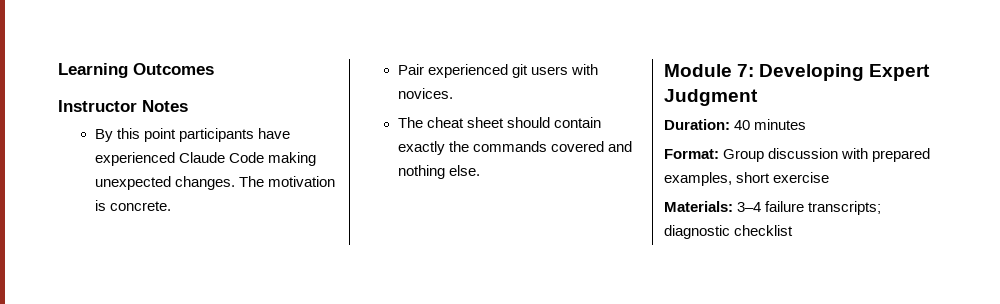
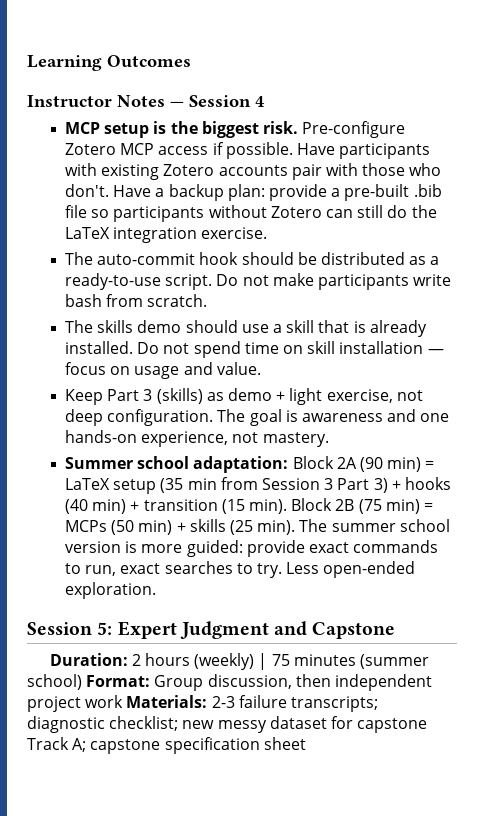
[94,128,291,142] [94,152,317,166] [94,176,336,190] [94,200,172,211] [397,64,599,78] [397,88,453,99] [397,117,602,128] [397,141,633,155] [397,165,481,179] [664,64,865,81] // By this point participants have experienced Claude Code making unexpected changes. The motivation is concrete. // Pair experienced git users with novices. // The cheat sheet should contain exactly the commands covered and nothing else. // Module 7: Developing -> [170,95,265,107] [65,121,406,138] [65,142,431,159] [65,163,442,180] [65,184,442,201] [65,205,437,222] [65,227,268,243] [65,252,440,265] [65,273,452,290] [65,294,208,307] [65,320,427,337] [65,341,444,358] [65,362,261,379] [65,388,423,405] [65,409,450,426] [65,430,329,447] [65,456,435,473] [65,477,451,494] [65,498,433,514] [65,519,450,535] [65,540,439,557] [65,561,416,578] [65,582,157,599] [27,622,113,635] — Session 4 // MCP setup is the biggest risk. Pre-configure Zotero MCP access if possible. Have participants with existing Zotero accounts pair with those who don't. Have a backup plan: provide a pre-built .bib file so participants without Zotero can still do the LaTeX integration exercise. // The auto-commit hook should be distributed as a ready-to-use script. Do not make participants write bash from scratch. // The skills demo should use a skill that is already installed. Do not spend time on skill installation — focus on usage and value. // Keep Part 3 (skills) as demo + light exercise, not deep configuration. The goal is awareness and one hands-on experience, not mastery. // Summer school adaptation: Block 2A (90 min) = LaTeX setup (35 min from Session 3 Part 3) + hooks (40 min) + transition (15 min). Block 2B (75 min) = MCPs (50 min) + skills (25 min). The summer school version is more guided: provide exact commands to run, exact searches to try. Less open-ended exploration. // Session 5:
(758, 97) none -> [274,621,396,639] and Capstone
[734,119,807,130] [664,148,931,162] [664,172,830,186] [664,201,882,215] [664,225,794,239] 40 minutes // Format: Group discussion with prepared examples, short exercise // Materials: 3–4 failure transcripts; diagnostic checklist -> [131,653,430,670] [27,674,432,691] [27,695,378,712] [27,716,428,733] [27,737,306,754] 2 hours (weekly) | 75 minutes (summer school) Format: Group discussion, then independent project work Materials: 2-3 failure transcripts; diagnostic checklist; new messy dataset for capstone Track A; capstone specification sheet

